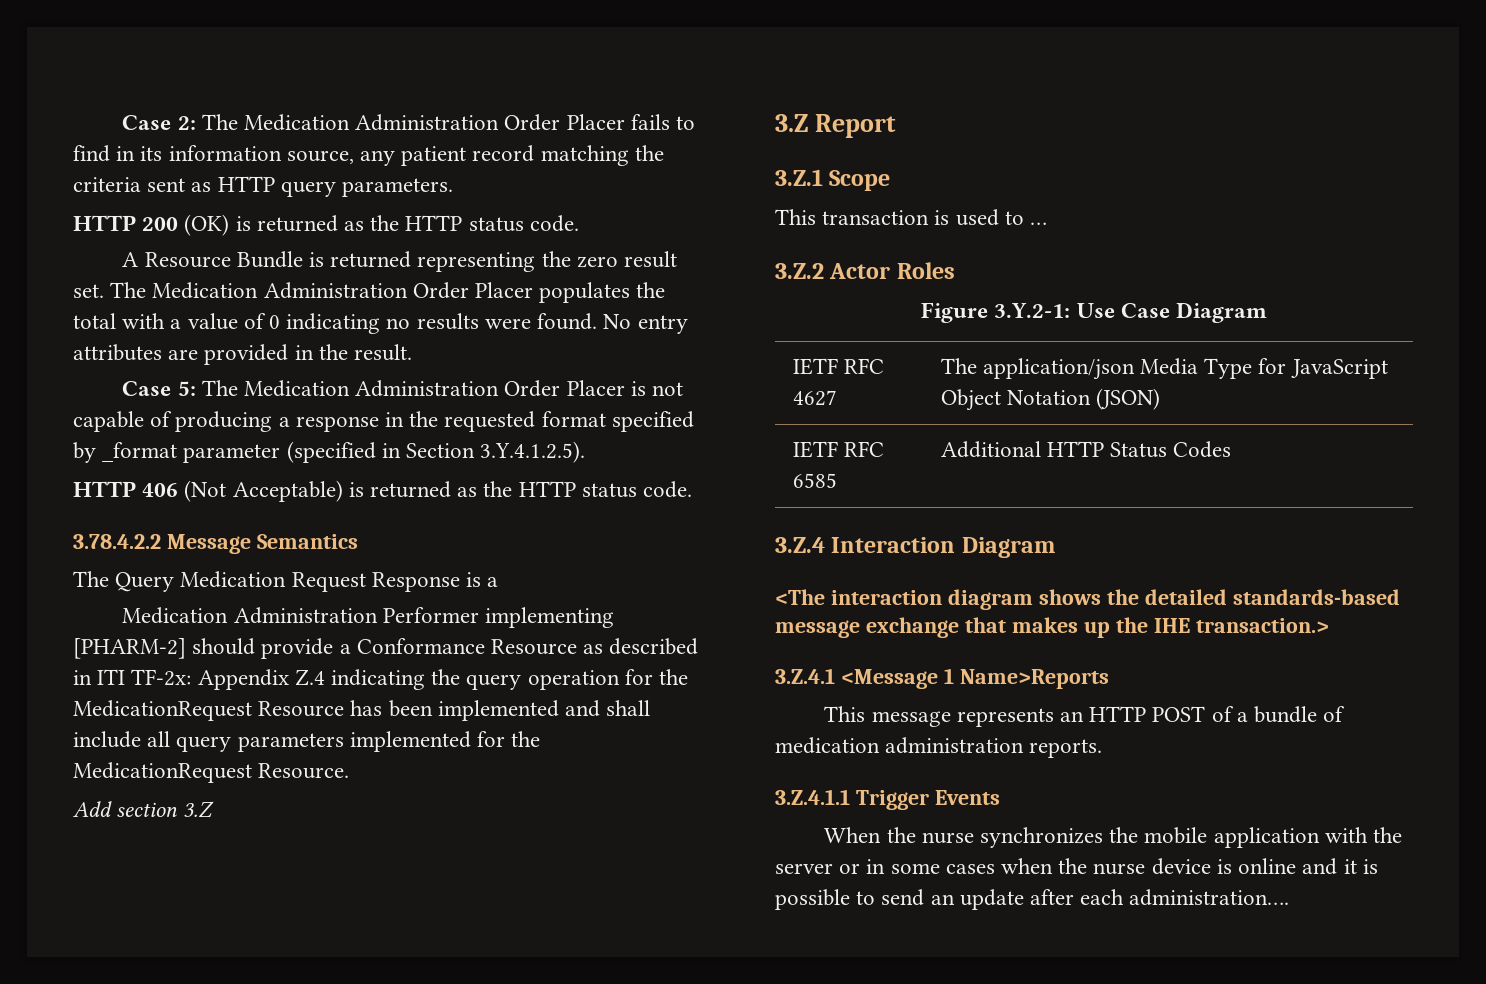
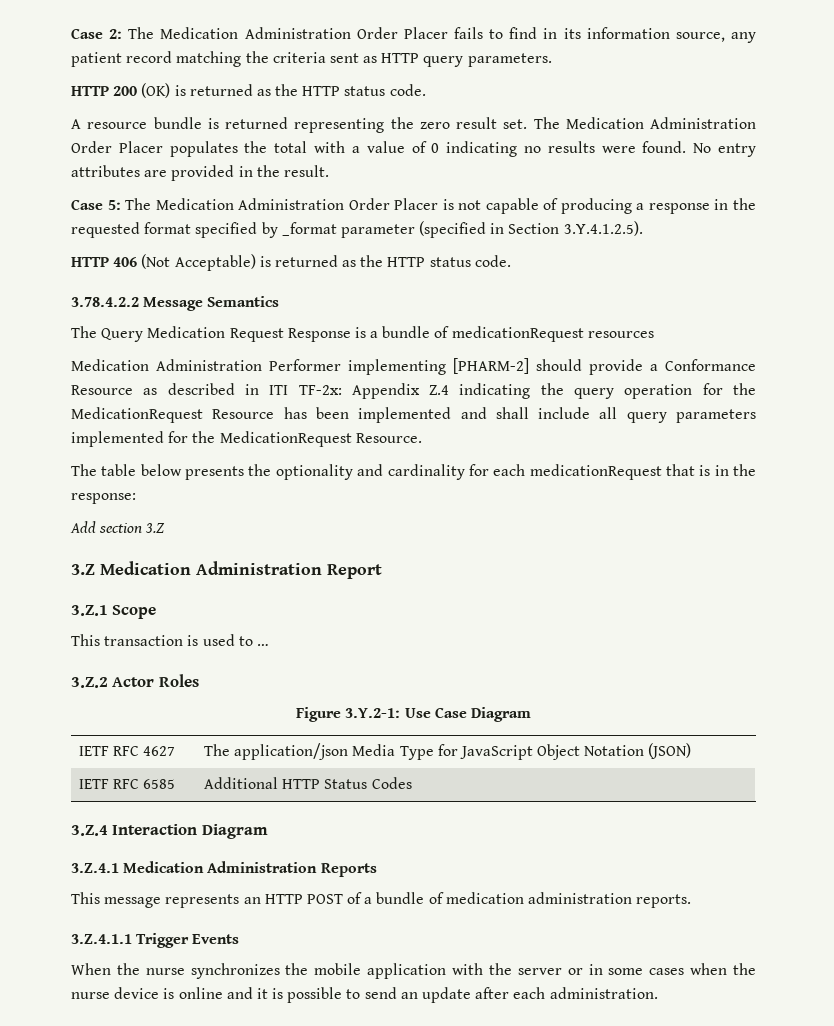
[144,251,303,268] Resource Bundle -> [87,117,202,129] resource bundle
(499, 582) none -> [382,326,654,342] bundle of medicationRequest resources
(350, 771) none -> [71,464,756,480] [71,493,136,504] // The table below presents the optionality and cardinality for each medicationRequest that is in the response:
(808, 123) none -> [100,561,322,575] Medication Administration
[775,589,1400,610] [775,617,1329,638] [775,668,1109,689] <The interaction diagram shows the detailed standards-based message exchange that makes up the IHE transaction.> // 3.Z.4.1 <Message 1 Name>Reports -> [71,861,377,877] 3.Z.4.1 Medication Administration Reports
[1129,889,1290,906] administration…. -> [549,987,658,999] administration.

